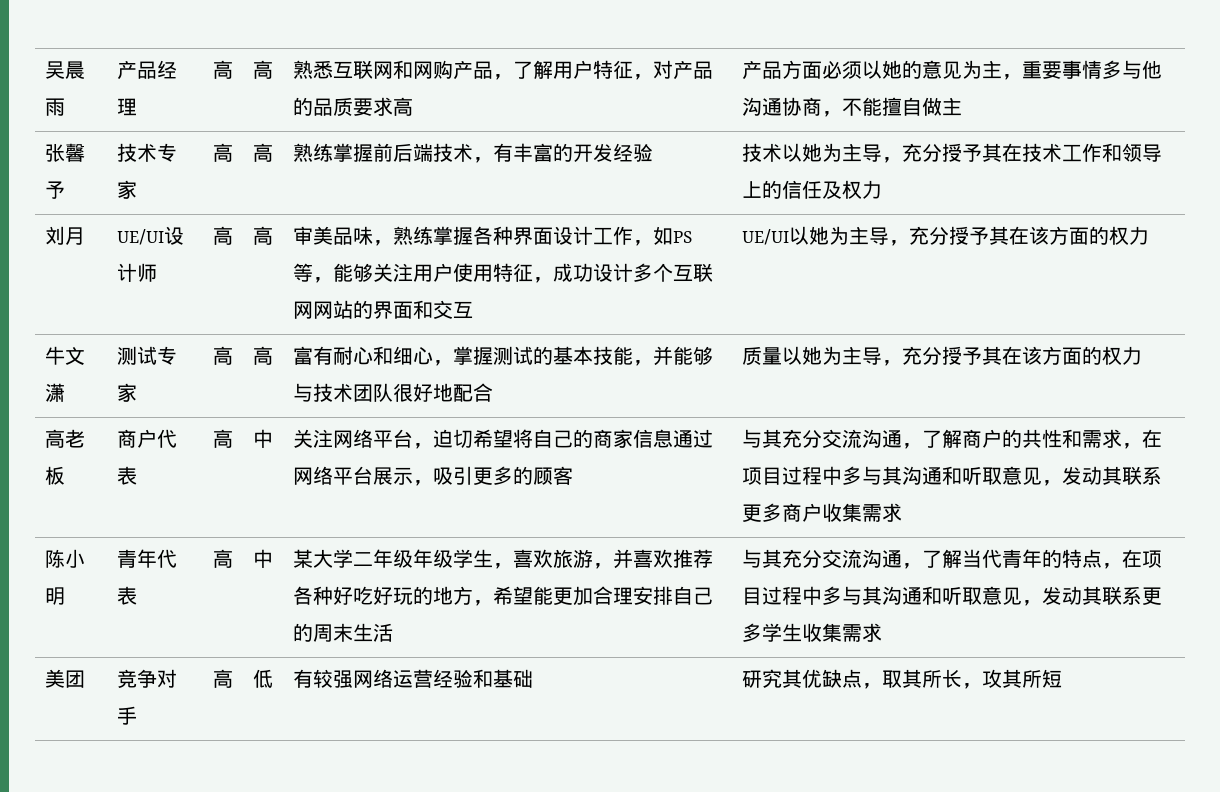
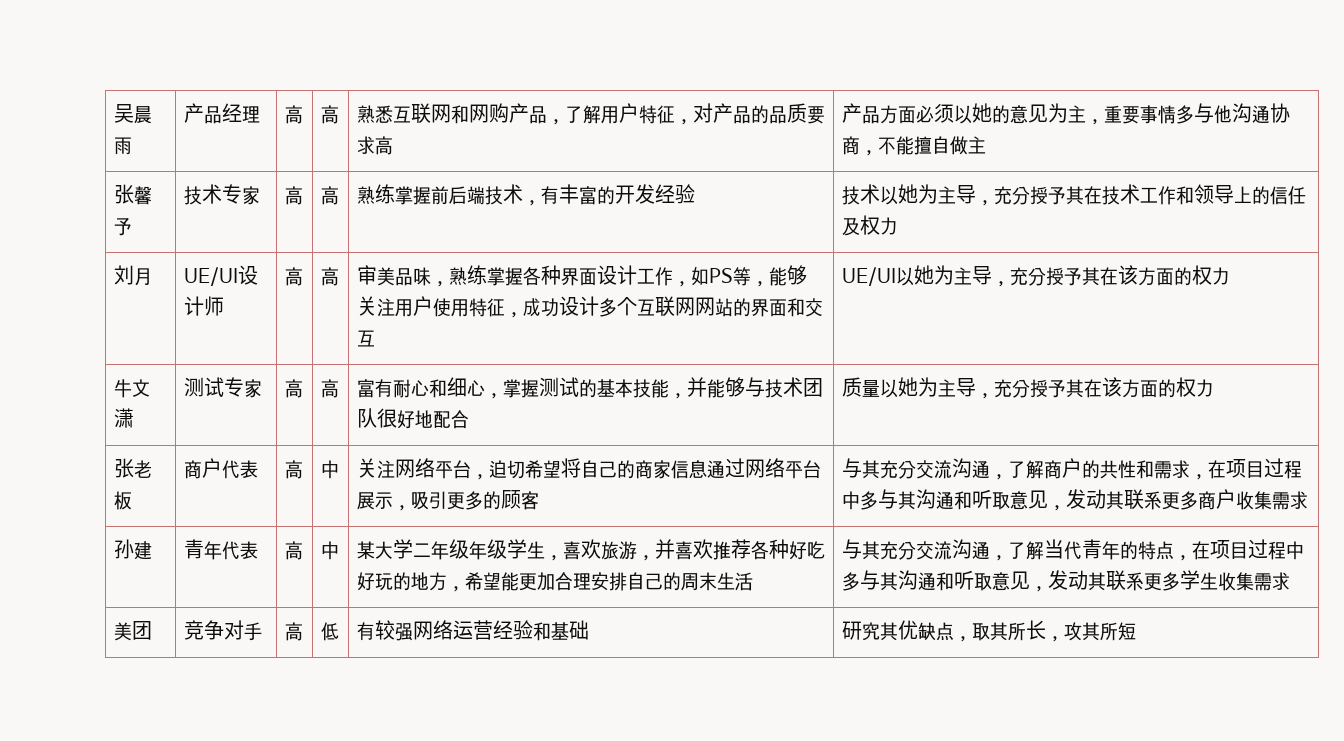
[44,429,65,448] 高 -> [113,458,134,478] 张
[44,549,85,568] [44,587,65,605] 陈小明 -> [113,539,152,560] 孙建

